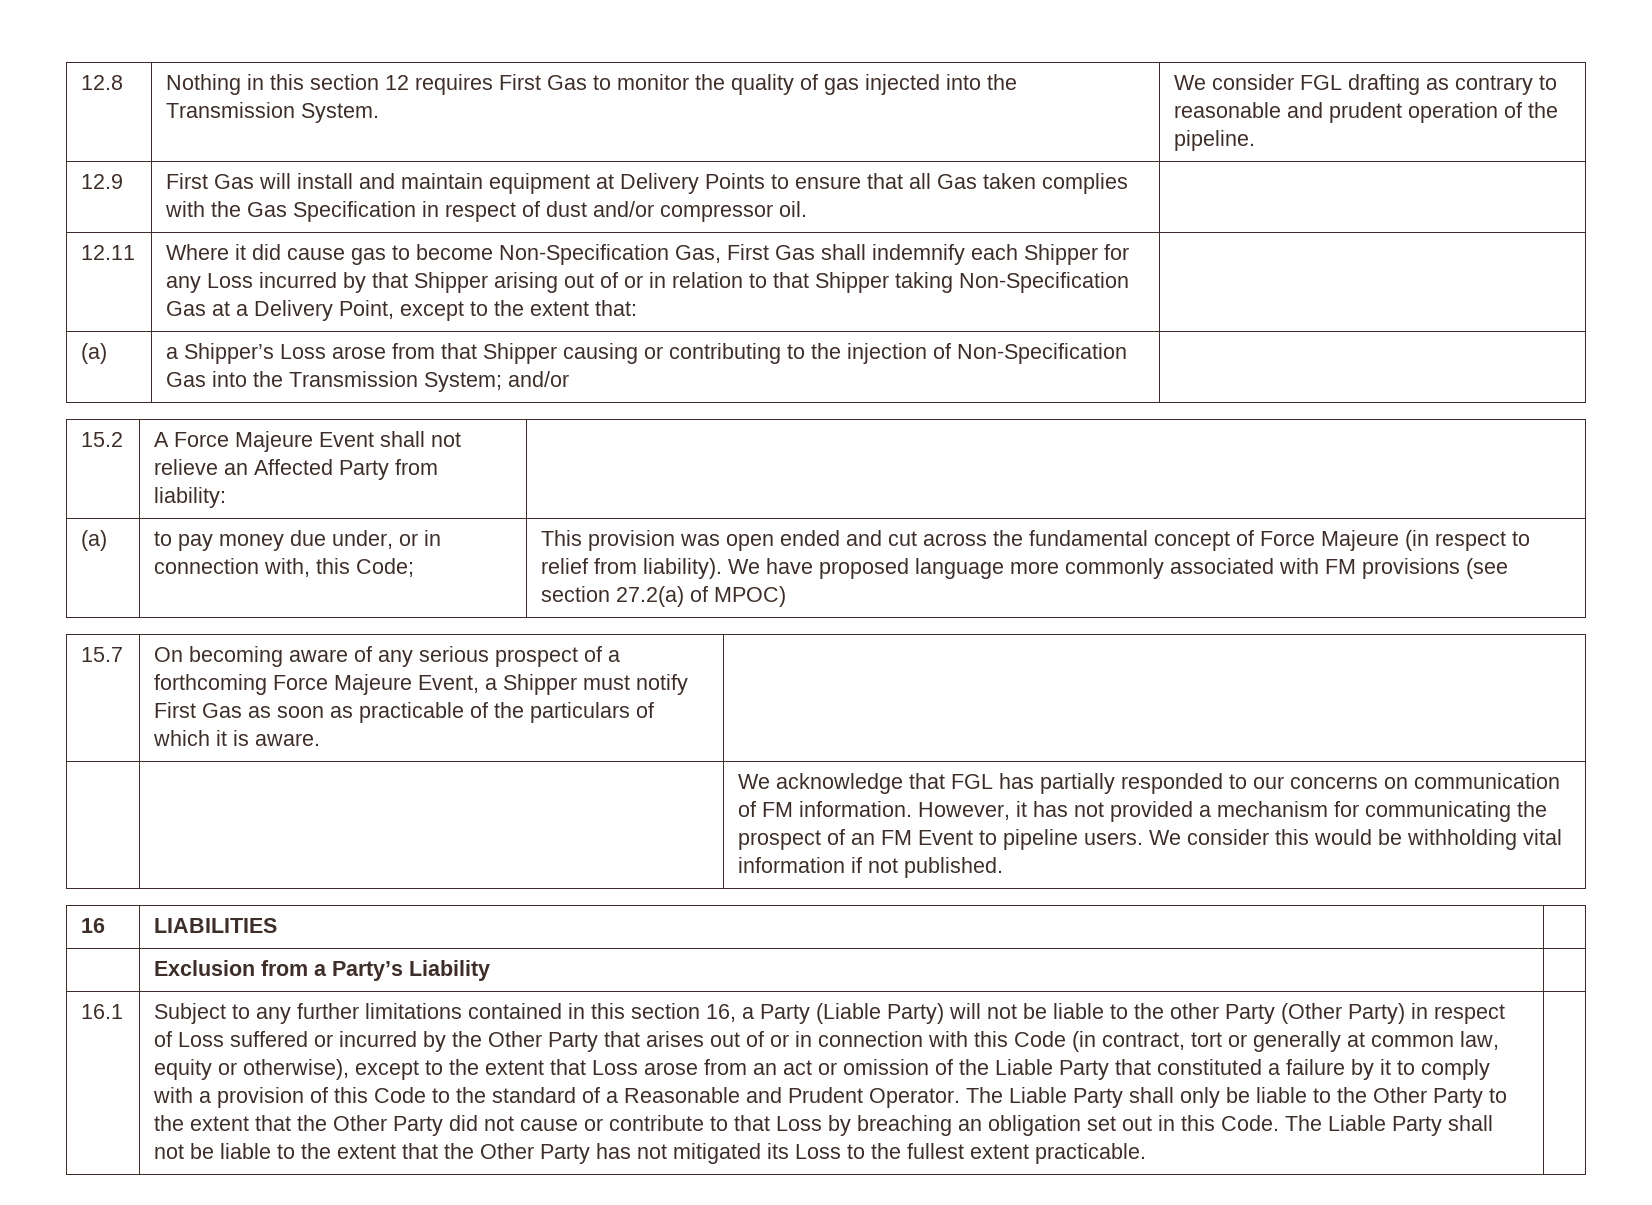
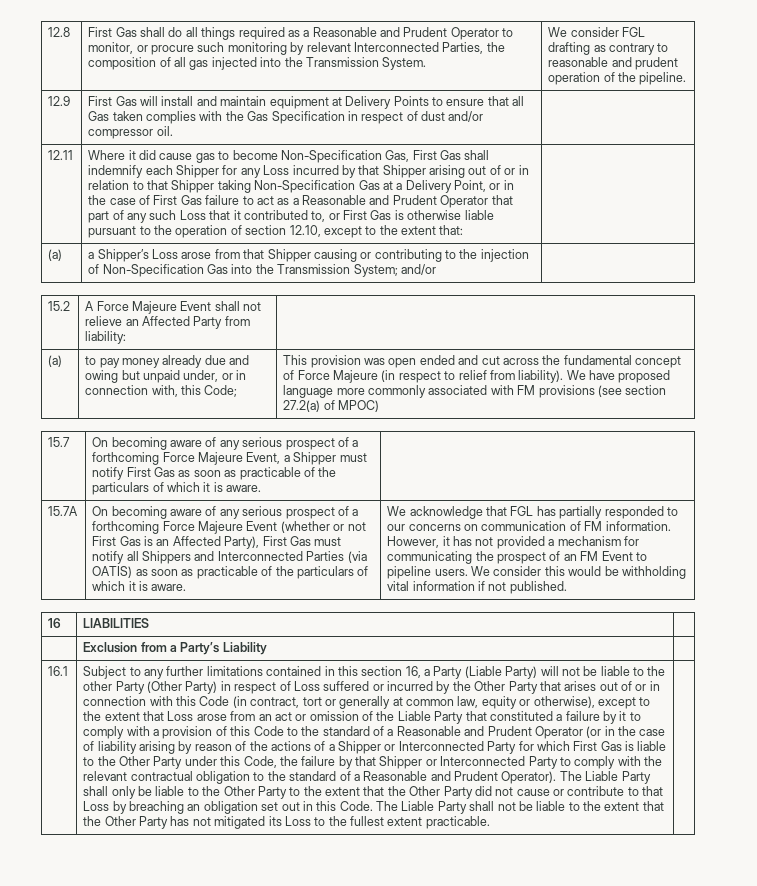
[166,74,819,95] Nothing in this section 12 requires First Gas to monitor the quality of -> [88,27,514,40] [88,42,505,55] [88,57,187,70] First Gas shall do all things required as a Reasonable and Prudent Operator to monitor, or procure such monitoring by relevant Interconnected Parties, the composition of all
(395, 309) none -> [489,180,514,190] [88,195,513,208] [88,210,494,223] [88,225,321,238] or in the case of First Gas failure to act as a Reasonable and Prudent Operator that part of any such Loss that it contributed to, or First Gas is otherwise liable pursuant to the operation of section 12.10,
[290,530,327,546] due -> [162,355,250,368] [85,370,181,383] already due and owing but unpaid
(321, 739) | -> [48,506,79,516] [92,506,359,519] [92,521,366,534] [92,536,342,549] [92,551,367,564] [92,566,369,579] [92,581,187,591] 15.7A | On becoming aware of any serious prospect of a forthcoming Force Majeure Event (whether or not First Gas is an Affected Party), First Gas must notify all Shippers and Interconnected Parties (via OATIS) as soon as practicable of the particulars of which it is aware.
[869,1088,961,1108] Operator. -> [534,726,666,739] [83,741,667,754] [83,756,663,769] [83,771,557,784] Operator (or in the case of liability arising by reason of the actions of a Shipper or Interconnected Party for which First Gas is liable to the Other Party under this Code, the failure by that Shipper or Interconnected Party to comply with the relevant contractual obligation to the standard of a Reasonable and Prudent Operator).

